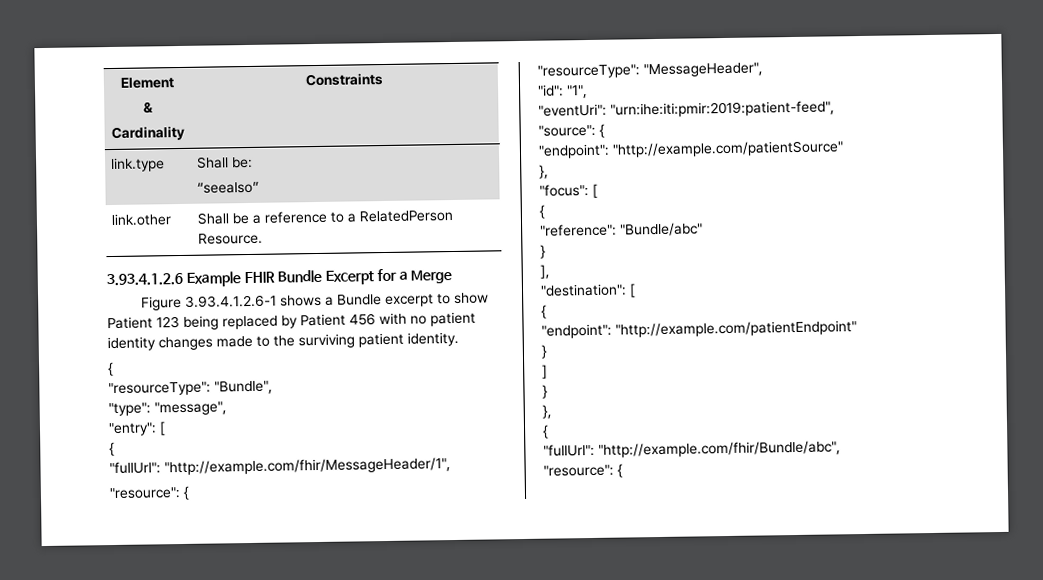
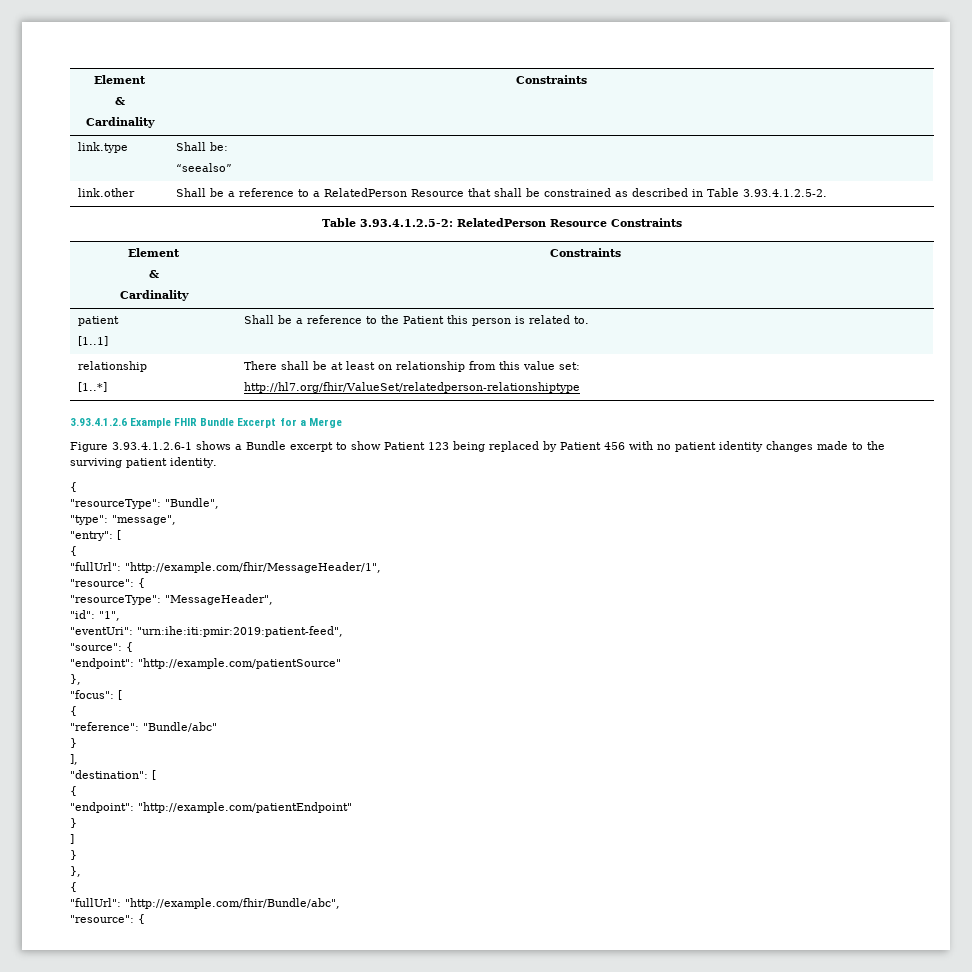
[198,232,264,245] Resource. -> [411,188,828,197] [322,218,682,227] [128,248,180,257] [148,270,159,278] [119,290,189,301] [549,248,621,257] [78,316,120,326] [78,336,109,346] [244,315,590,326] [78,361,148,372] [78,382,108,392] [244,361,581,372] [244,382,581,393] Resource that shall be constrained as described in Table 3.93.4.1.2.5-2. // Table 3.93.4.1.2.5-2: RelatedPerson Resource Constraints // Element // & // Cardinality | Constraints // patient // [1..1] | Shall be a reference to the Patient this person is related to. // relationship // [1..*] | There shall be at least on relationship from this value set: // http://hl7.org/fhir/ValueSet/relatedperson-relationshiptype

